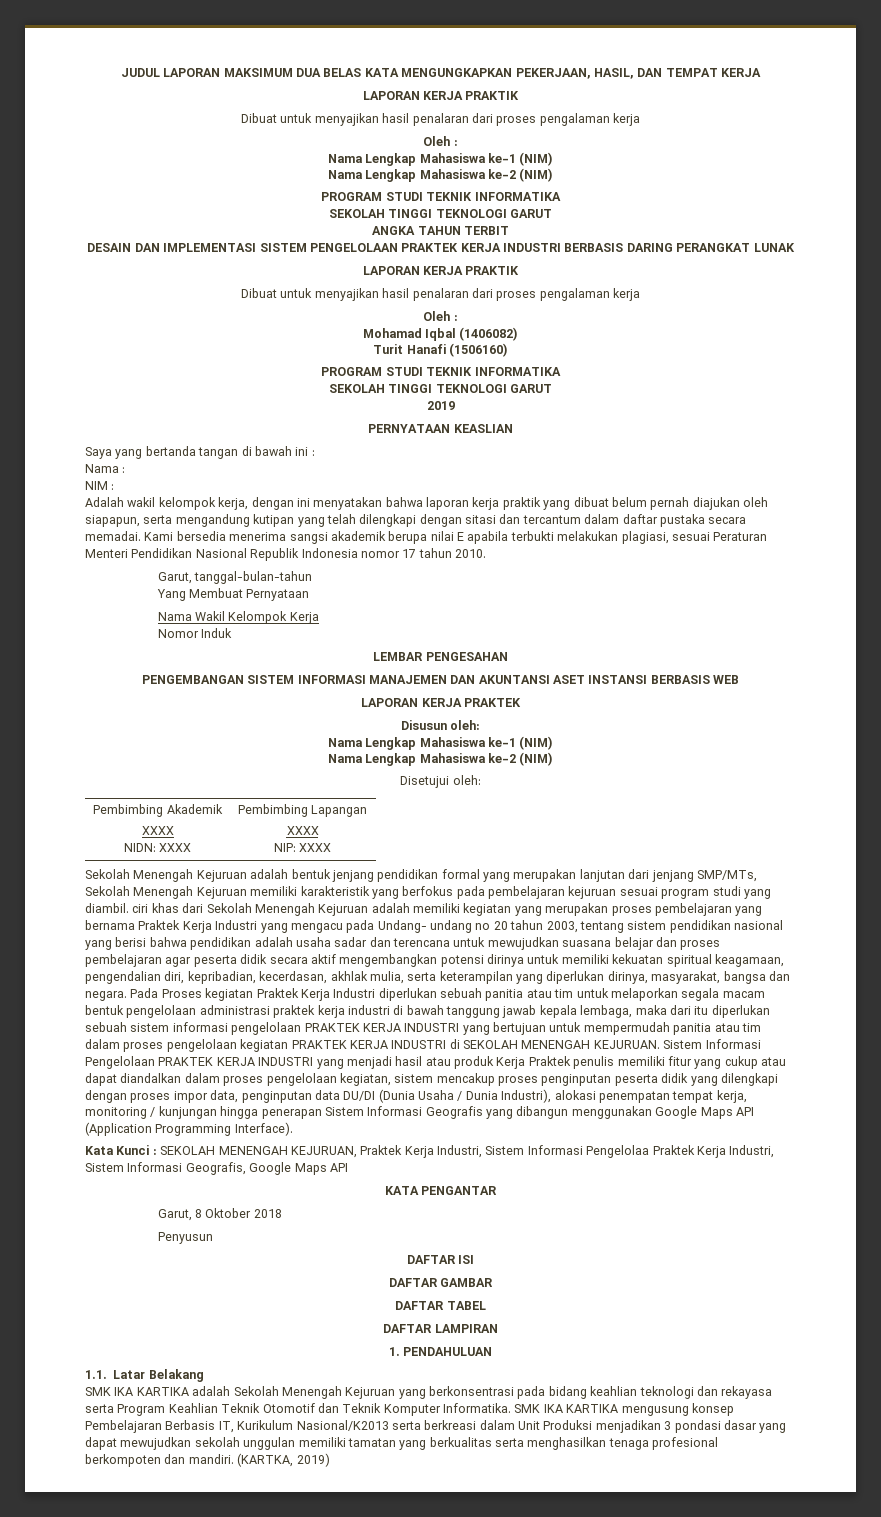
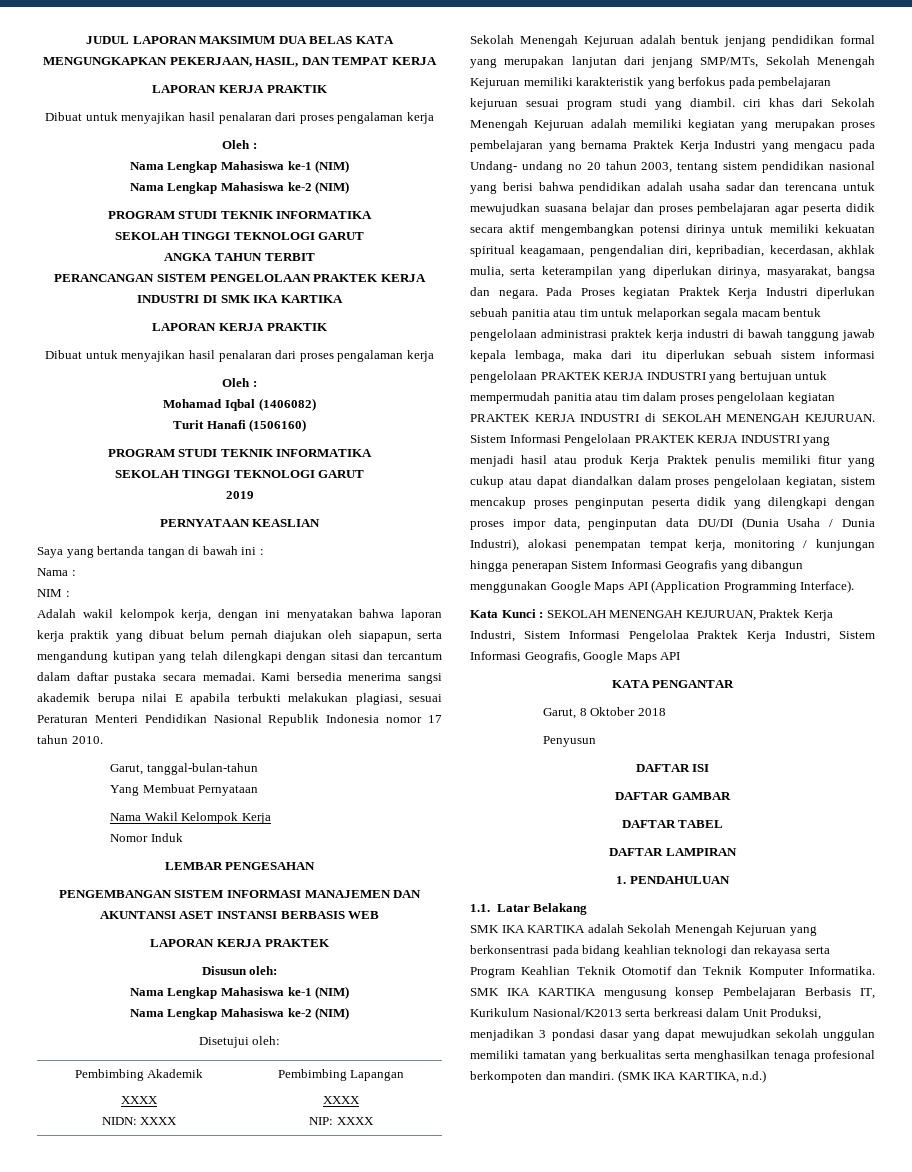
[87,243,257,252] DESAIN DAN IMPLEMENTASI -> [54,274,155,282] PERANCANGAN
[564,243,795,252] BERBASIS DARING PERANGKAT LUNAK -> [202,295,343,303] DI SMK IKA KARTIKA
[543,1420,593,1430] Produksi -> [770,1008,822,1020] Produksi,
[237,1453,330,1467] (KARTKA, 2019) -> [617,1070,767,1083] (SMK IKA KARTIKA, n.d.)

